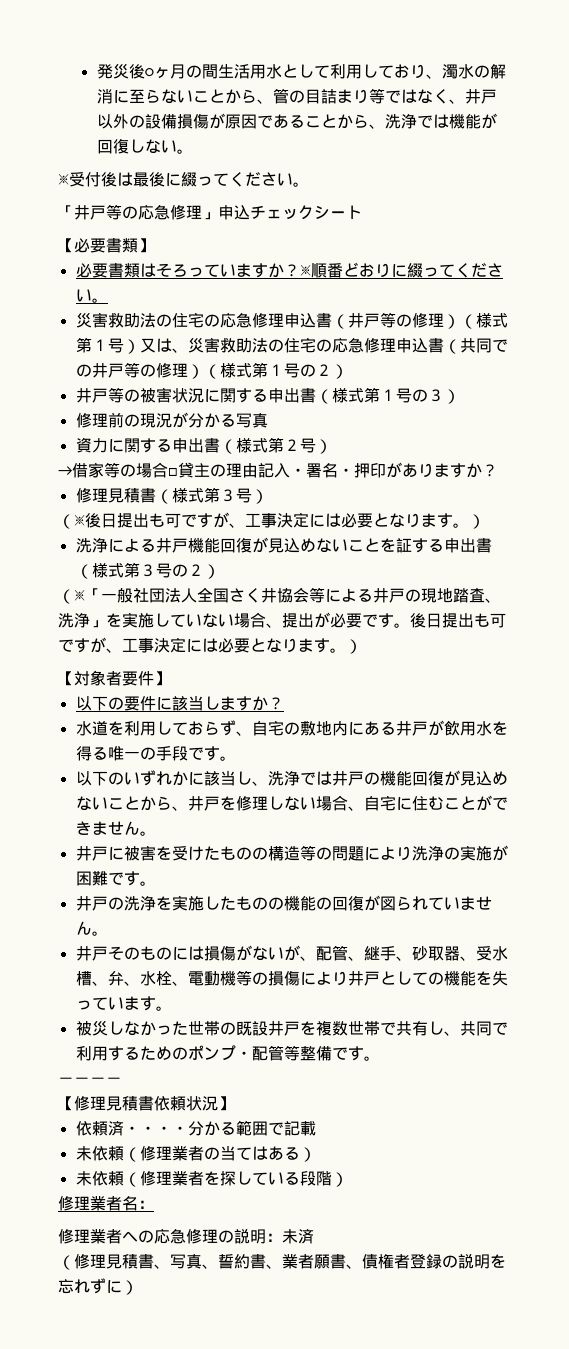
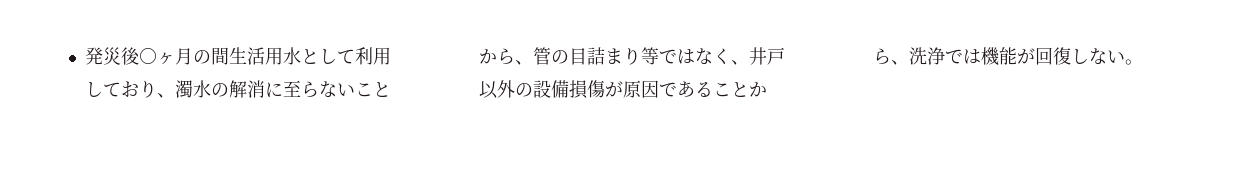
[58,172,309,187] [58,204,362,220] [58,238,154,253] [75,262,503,278] [75,289,108,303] [75,312,508,329] [75,337,508,354] [75,362,348,379] [75,387,460,404] [75,412,268,428] [75,437,332,454] [58,462,498,478] [75,487,268,504] [58,512,485,529] [75,537,492,553] [75,562,220,579] [58,587,501,604] [58,612,506,628] [58,637,362,654] [58,670,170,686] [75,696,284,711] [75,720,508,736] [75,746,236,761] [75,770,508,786] [75,795,508,811] [75,821,156,836] [75,845,508,861] [75,871,156,886] [75,895,492,911] [75,921,108,936] [75,945,508,961] [75,970,508,986] [75,996,172,1011] [75,1020,508,1036] [75,1045,380,1061] [58,1077,122,1084] [58,1095,234,1111] [75,1120,316,1136] [75,1145,316,1162] [75,1170,348,1187] [58,1195,154,1211] [58,1228,314,1244] [58,1253,506,1270] [58,1278,138,1295] // ※受付後は最後に綴ってください。 // 「井戸等の応急修理」申込チェックシート // 【必要書類】 // 必要書類はそろっていますか？※順番どおりに綴ってください。 // 災害救助法の住宅の応急修理申込書（井戸等の修理）（様式第１号）又は、災害救助法の住宅の応急修理申込書（共同での井戸等の修理）（様式第１号の２） // 井戸等の被害状況に関する申出書（様式第１号の３） // 修理前の現況が分かる写真 // 資力に関する申出書（様式第２号） // →借家等の場合□貸主の理由記入・署名・押印がありますか？ // 修理見積書（様式第３号） // （※後日提出も可ですが、工事決定には必要となります。） // 洗浄による井戸機能回復が見込めないことを証する申出書（様式第３号の２） // （※「一般社団法人全国さく井協会等による井戸の現地踏査、洗浄」を実施していない場合、提出が必要です。後日提出も可ですが、工事決定には必要となります。） // 【対象者要件】 // 以下の要件に該当しますか？ // 水道を利用しておらず、自宅の敷地内にある井戸が飲用水を得る唯一の手段です。 // 以下のいずれかに該当し、洗浄では井戸の機能回復が見込めないことから、井戸を修理しない場合、自宅に住むことができません。 // 井戸に被害を受けたものの構造等の問題により洗浄の実施が困難です。 // 井戸の洗浄を実施したものの機能の回復が図られていません。 // 井戸そのものには損傷がないが、配管、継手、砂取器、受水槽、弁、水栓、電動機等の損傷により井戸としての機能を失っています。 // 被災しなかった世帯の既設井戸を複数世帯で共有し、共同で利用するためのポンプ・配管等整備です。 // －－－－ // 【修理見積書依頼状況】 // 依頼済・・・・分かる範囲で記載 // 未依頼（修理業者の当てはある） // 未依頼（修理業者を探している段階） // 修理業者名： // 修理業者への応急修理の説明：未済 // （修理見積書、写真、誓約書、業者願書、債権者登録の説明を忘れずに） -> (1144, 62) none

